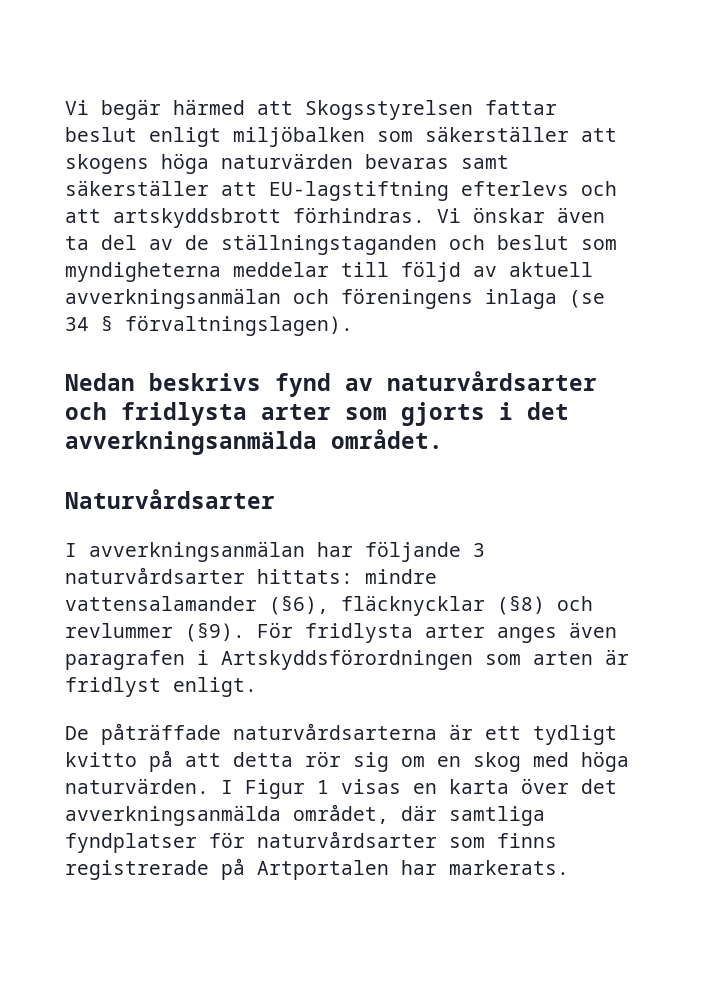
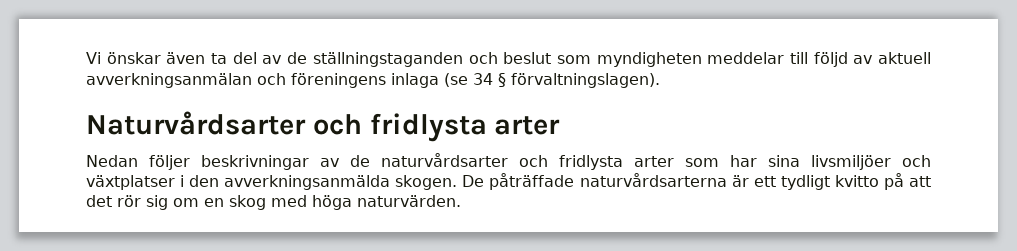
[65,99,557,120] [65,126,617,147] [65,153,509,174] [65,180,617,201] [65,207,461,228] Vi begär härmed att Skogsstyrelsen fattar beslut enligt miljöbalken som säkerställer att skogens höga naturvärden bevaras samt säkerställer att EU-lagstiftning efterlevs och att artskyddsbrott förhindras. Vi -> [86,52,101,64] Vi
[65,262,221,282] myndigheterna -> [596,52,702,67] myndigheten
[65,373,373,397] Nedan beskrivs fynd av -> [86,111,561,142] [86,155,370,170] Naturvårdsarter och fridlysta arter // Nedan följer beskrivningar av de
[401,402,569,426] [65,429,443,455] [65,489,275,509] [65,541,485,562] [65,567,437,584] [65,595,593,616] [65,622,617,643] [65,649,629,670] [65,677,257,697] gjorts i det avverkningsanmälda området. // Naturvårdsarter // I avverkningsanmälan har följande 3 naturvårdsarter hittats: mindre vattensalamander (§6), fläcknycklar (§8) och revlummer (§9). För fridlysta arter anges även paragrafen i Artskyddsförordningen som arten är fridlyst enligt. // -> [730,155,931,170] [86,175,458,190] har sina livsmiljöer och växtplatser i den avverkningsanmälda skogen.
[233,752,293,767] detta -> [86,195,112,207] det
[221,778,617,799] [65,804,545,826] [65,831,557,853] [65,858,569,880] I Figur 1 visas en karta över det avverkningsanmälda området, där samtliga fyndplatser för naturvårdsarter som finns registrerade på Artportalen har markerats. -> (461, 201) none

